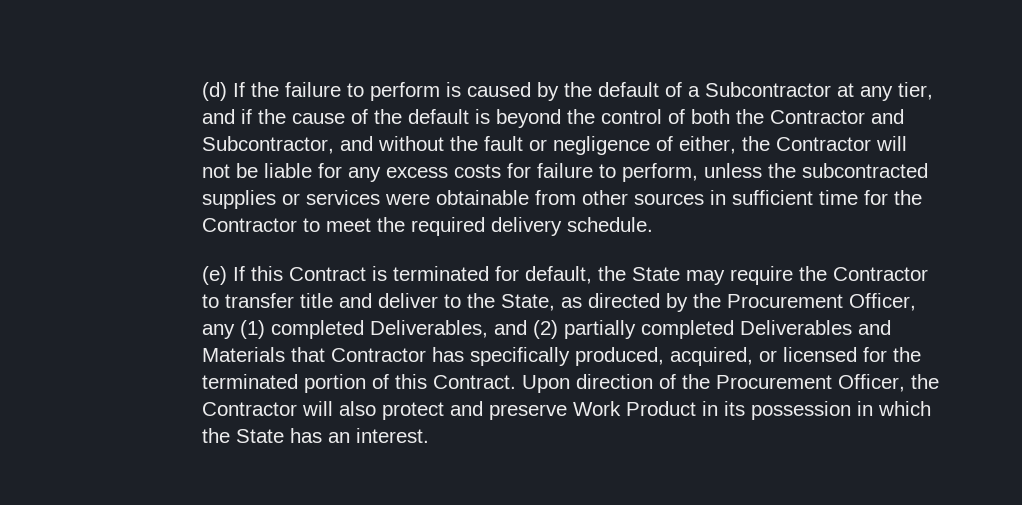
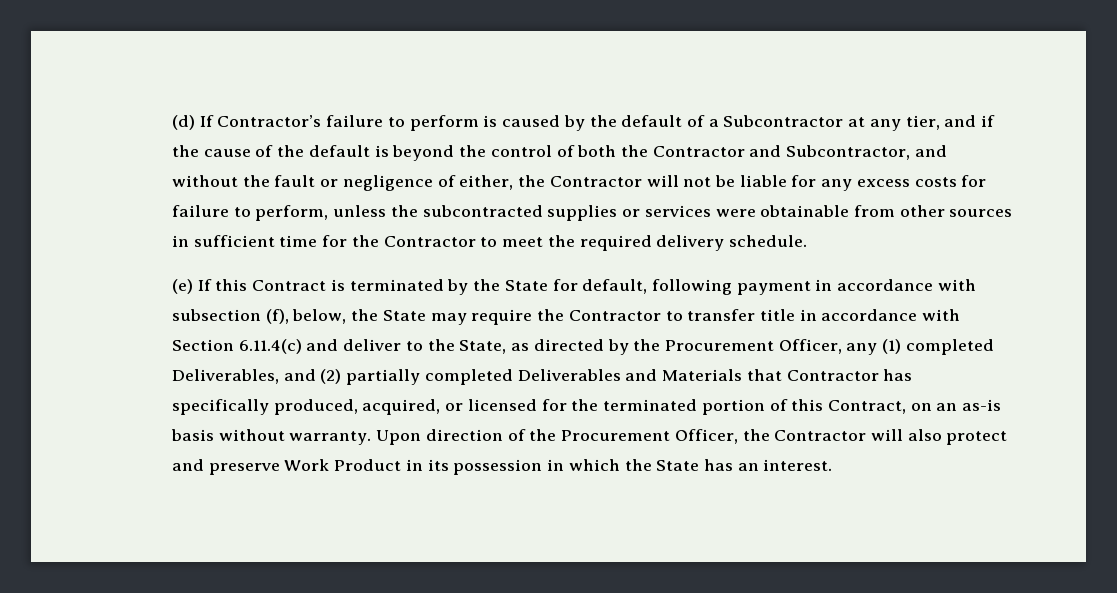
[251,82,280,97] the -> [217,115,322,127] Contractor’s
[495,266,593,284] for default, -> [447,279,976,295] [171,309,347,324] by the State for default, following payment in accordance with subsection (f), below,
(334, 300) none -> [799,309,961,321] [171,339,302,354] in accordance with Section 6.11.4(c)
[433,375,517,389] Contract. -> [827,399,1002,414] [170,429,372,445] Contract, on an as-is basis without warranty.

